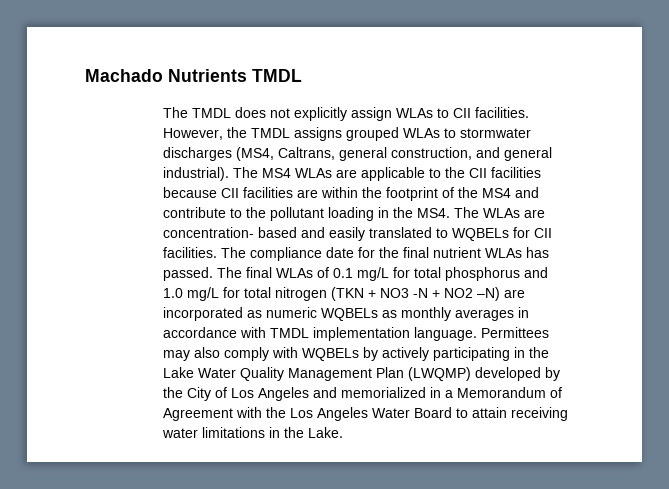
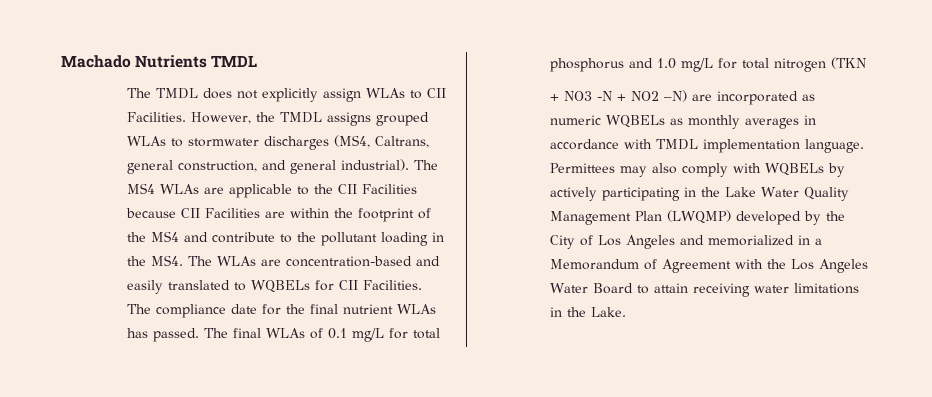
[475,107,530,118] facilities. -> [127,112,187,122] Facilities.
[491,167,542,178] facilities -> [362,184,418,194] Facilities
[243,187,294,198] facilities -> [205,208,261,218] Facilities
[163,227,298,238] concentration- based -> [286,256,413,267] concentration-based
[163,247,218,258] facilities. -> [363,280,423,290] Facilities.
(365, 294) none -> (867, 63) //

